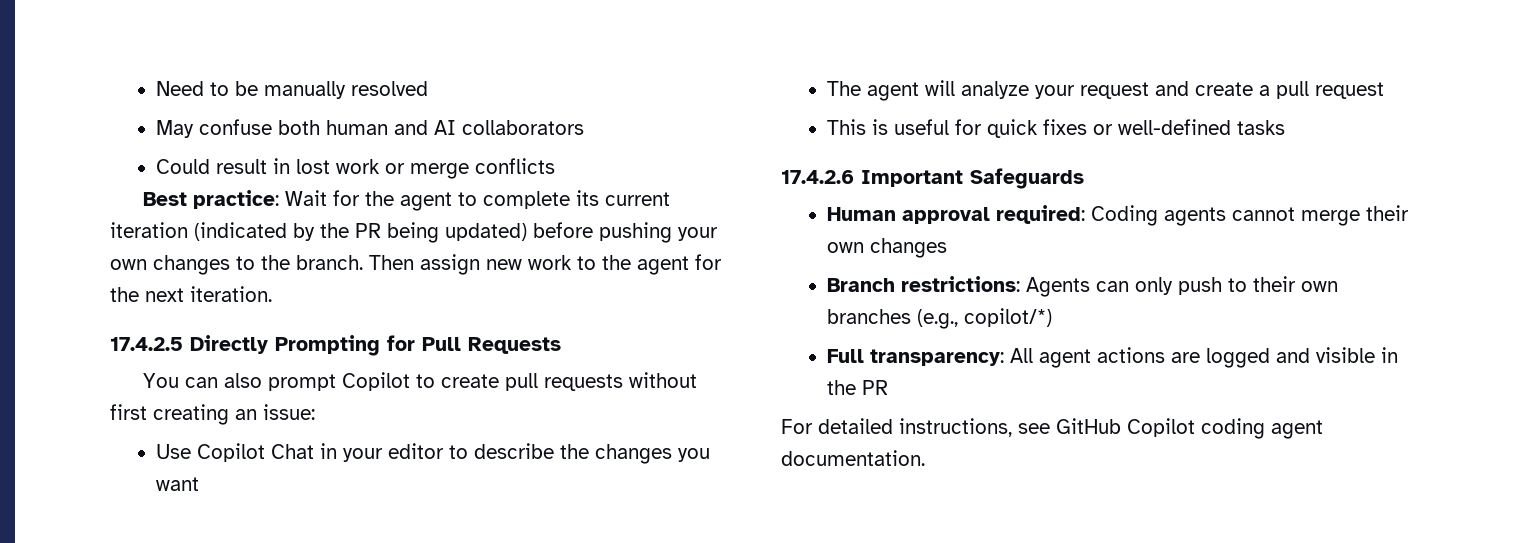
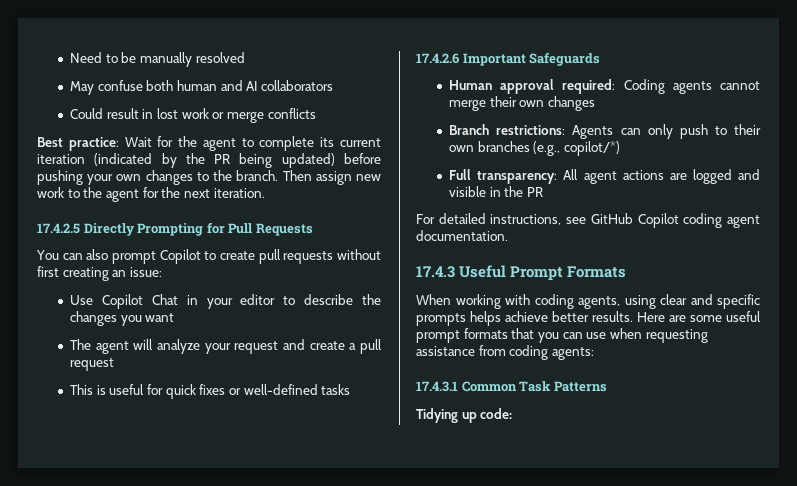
(925, 458) none -> [416,265,627,281] [416,294,760,309] [416,311,761,326] [416,328,708,343] [416,345,594,360] [416,381,607,392] [416,408,513,423] // 17.4.3 Useful Prompt Formats // When working with coding agents, using clear and specific prompts helps achieve better results. Here are some useful prompt formats that you can use when requesting assistance from coding agents: // 17.4.3.1 Common Task Patterns // Tidying up code:

